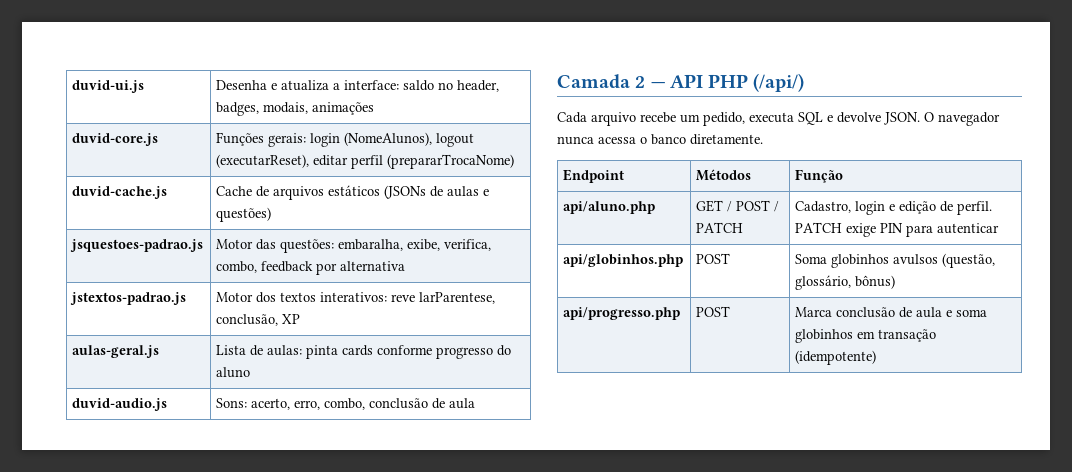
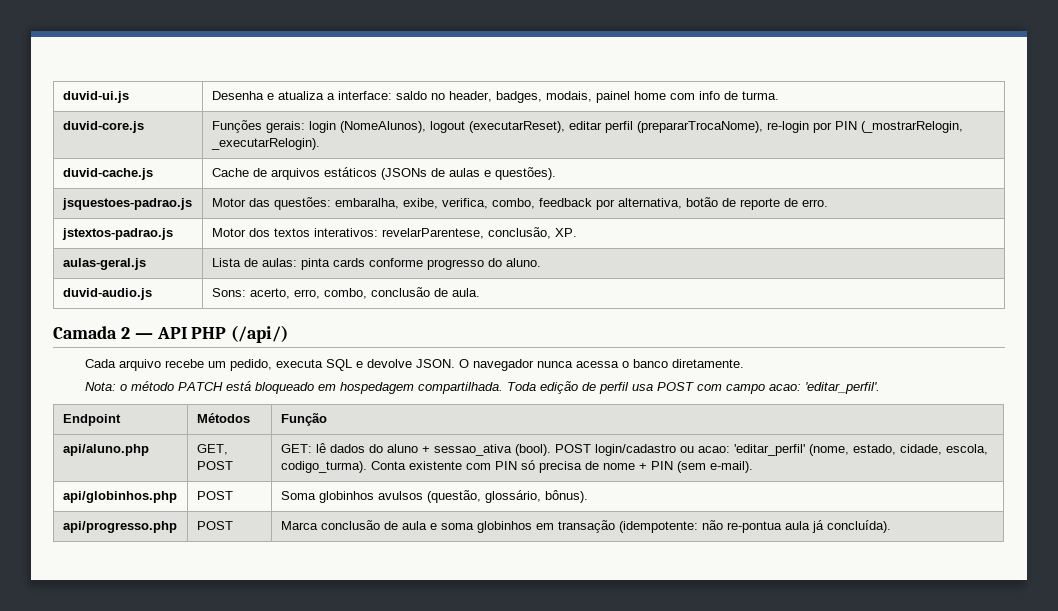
[312,102,375,115] animações -> [595,91,779,103] painel home com info de turma.
[387,154,515,169] (prepararTrocaNome) -> [636,121,963,133] [210,138,320,150] (prepararTrocaNome), re-login por PIN (_mostrarRelogin, _executarRelogin).
[216,207,272,222] questões) -> [494,167,556,180] questões).
[340,261,406,271] alternativa -> [617,197,828,210] alternativa, botão de reporte de erro.
[391,292,496,304] [216,314,301,326] reve larParentese, conclusão, XP -> [381,227,577,239] revelarParentese, conclusão, XP.
[216,367,251,378] aluno -> [505,258,541,267] aluno.
[449,398,476,409] aula -> [451,288,480,297] aula.
(763, 139) none -> [84,381,880,394] // Nota: o método PATCH está bloqueado em hospedagem compartilhada. Toda edição de perfil usa POST com campo acao: 'editar_perfil'.
[696,200,780,212] [696,222,744,233] [795,201,993,215] [795,222,1000,237] GET / POST / PATCH | Cadastro, login e edição de perfil. PATCH exige PIN para autenticar -> [196,444,228,455] [196,461,233,470] [280,443,988,456] [280,460,753,473] GET, POST | GET: lê dados do aluno + sessao_ativa (bool). POST login/cadastro ou acao: 'editar_perfil' (nome, estado, cidade, escola, codigo_turma). Conta existente com PIN só precisa de nome + PIN (sem e-mail).
[855,275,896,289] bônus) -> [544,490,588,503] bônus).
[795,350,877,365] (idempotente) -> [618,520,891,533] (idempotente: não re-pontua aula já concluída).

